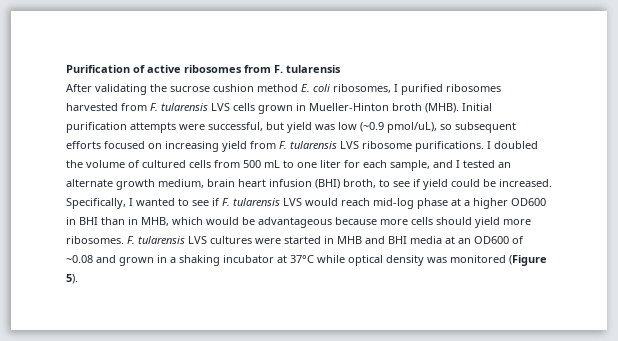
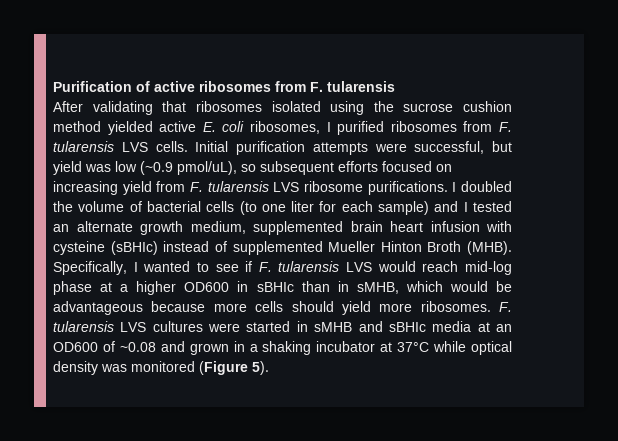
(147, 89) none -> [162,101,365,115] that ribosomes isolated using
(298, 88) none -> [107,121,197,135] yielded active
[66,103,459,114] harvested from F. tularensis LVS cells grown in Mueller-Hinton broth (MHB). -> [463,121,513,132] [53,141,188,152] from F. tularensis LVS cells.
[142,160,294,168] cultured cells from 500 mL to -> [146,201,257,215] bacterial cells (to
[390,160,430,171] sample, -> [378,201,430,215] sample)
(204, 183) none -> [253,221,343,235] supplemented
[315,179,552,190] (BHI) broth, to see if yield could be increased. -> [486,221,512,232] [53,241,512,255] with cysteine (sBHIc) instead of supplemented Mueller Hinton Broth (MHB).
[79,217,98,225] BHI -> [256,282,294,292] sBHIc
[141,217,169,226] MHB, -> [356,282,399,294] sMHB,
[337,236,407,244] MHB and BHI -> [314,321,426,332] sMHB and sBHIc

